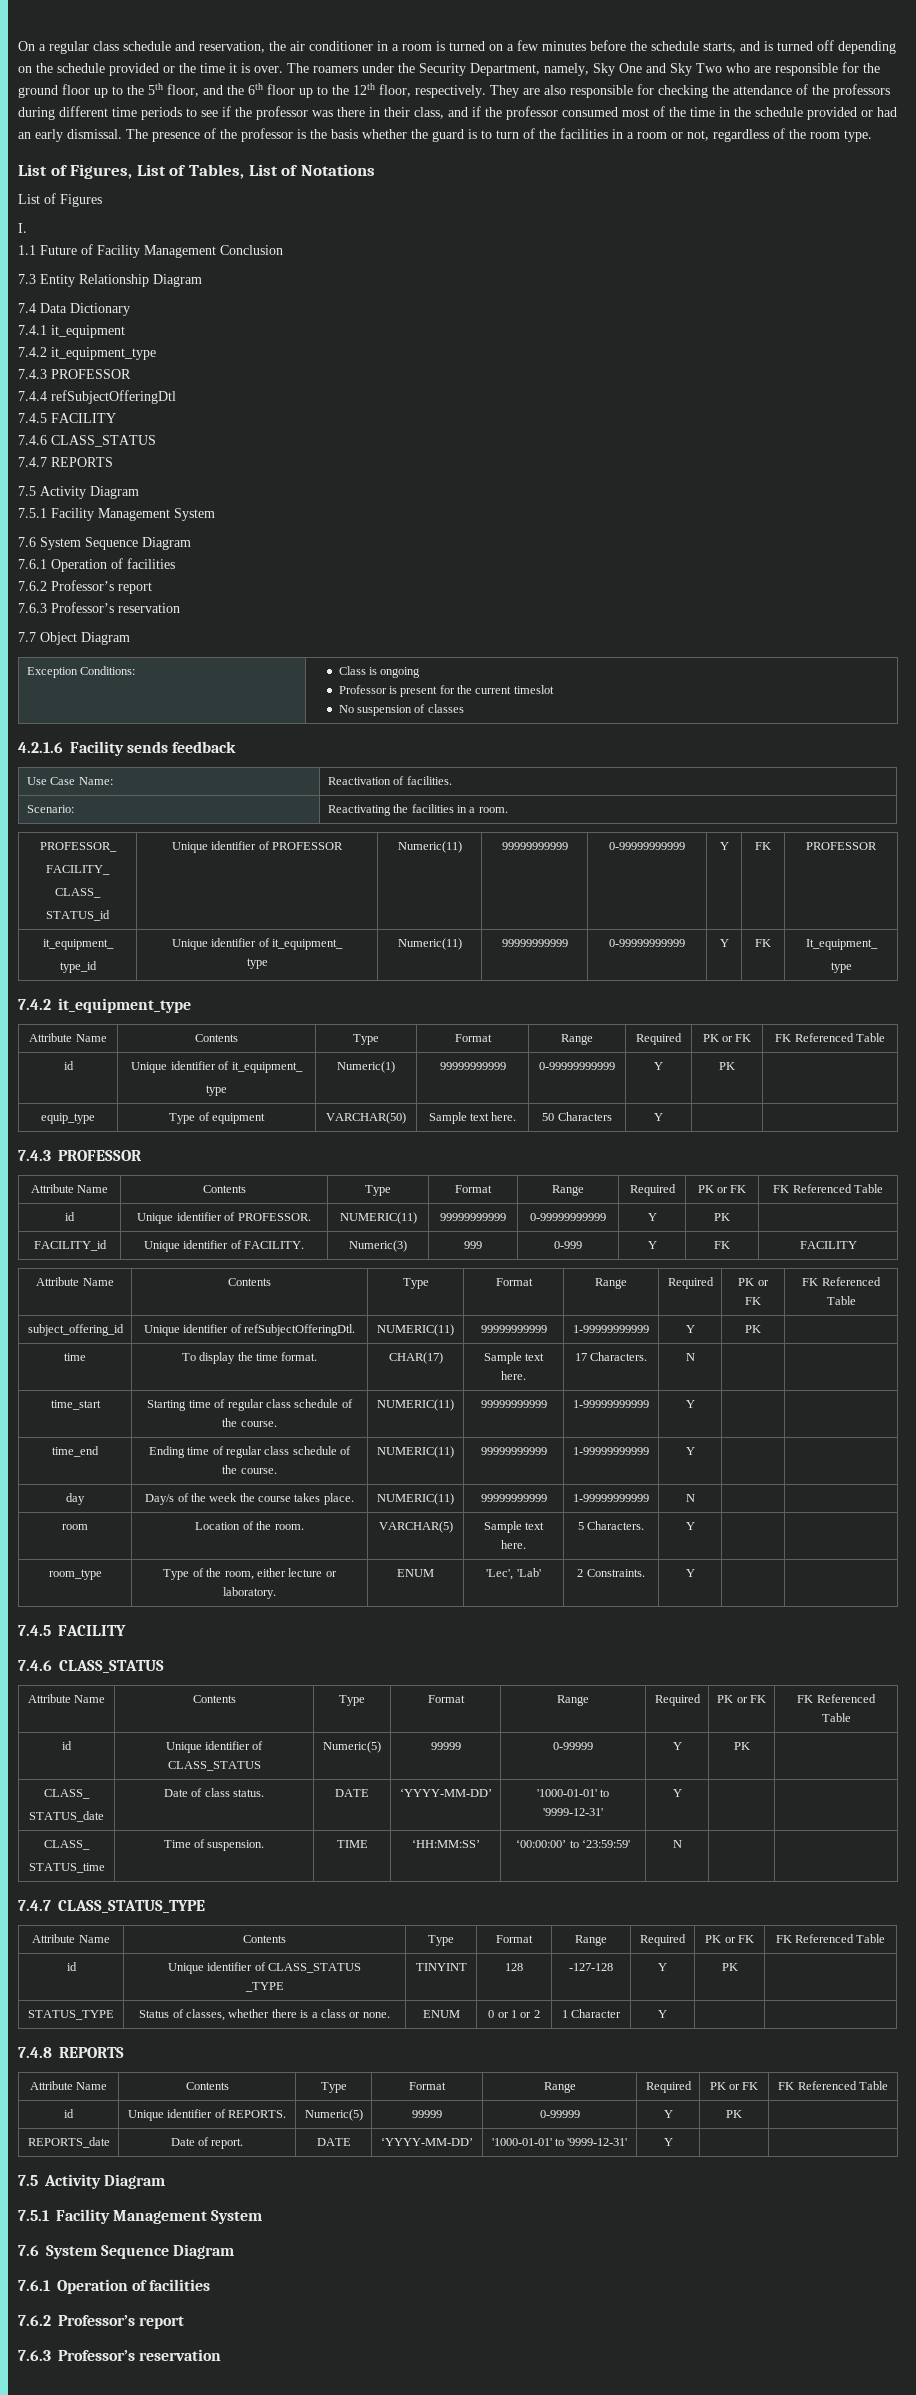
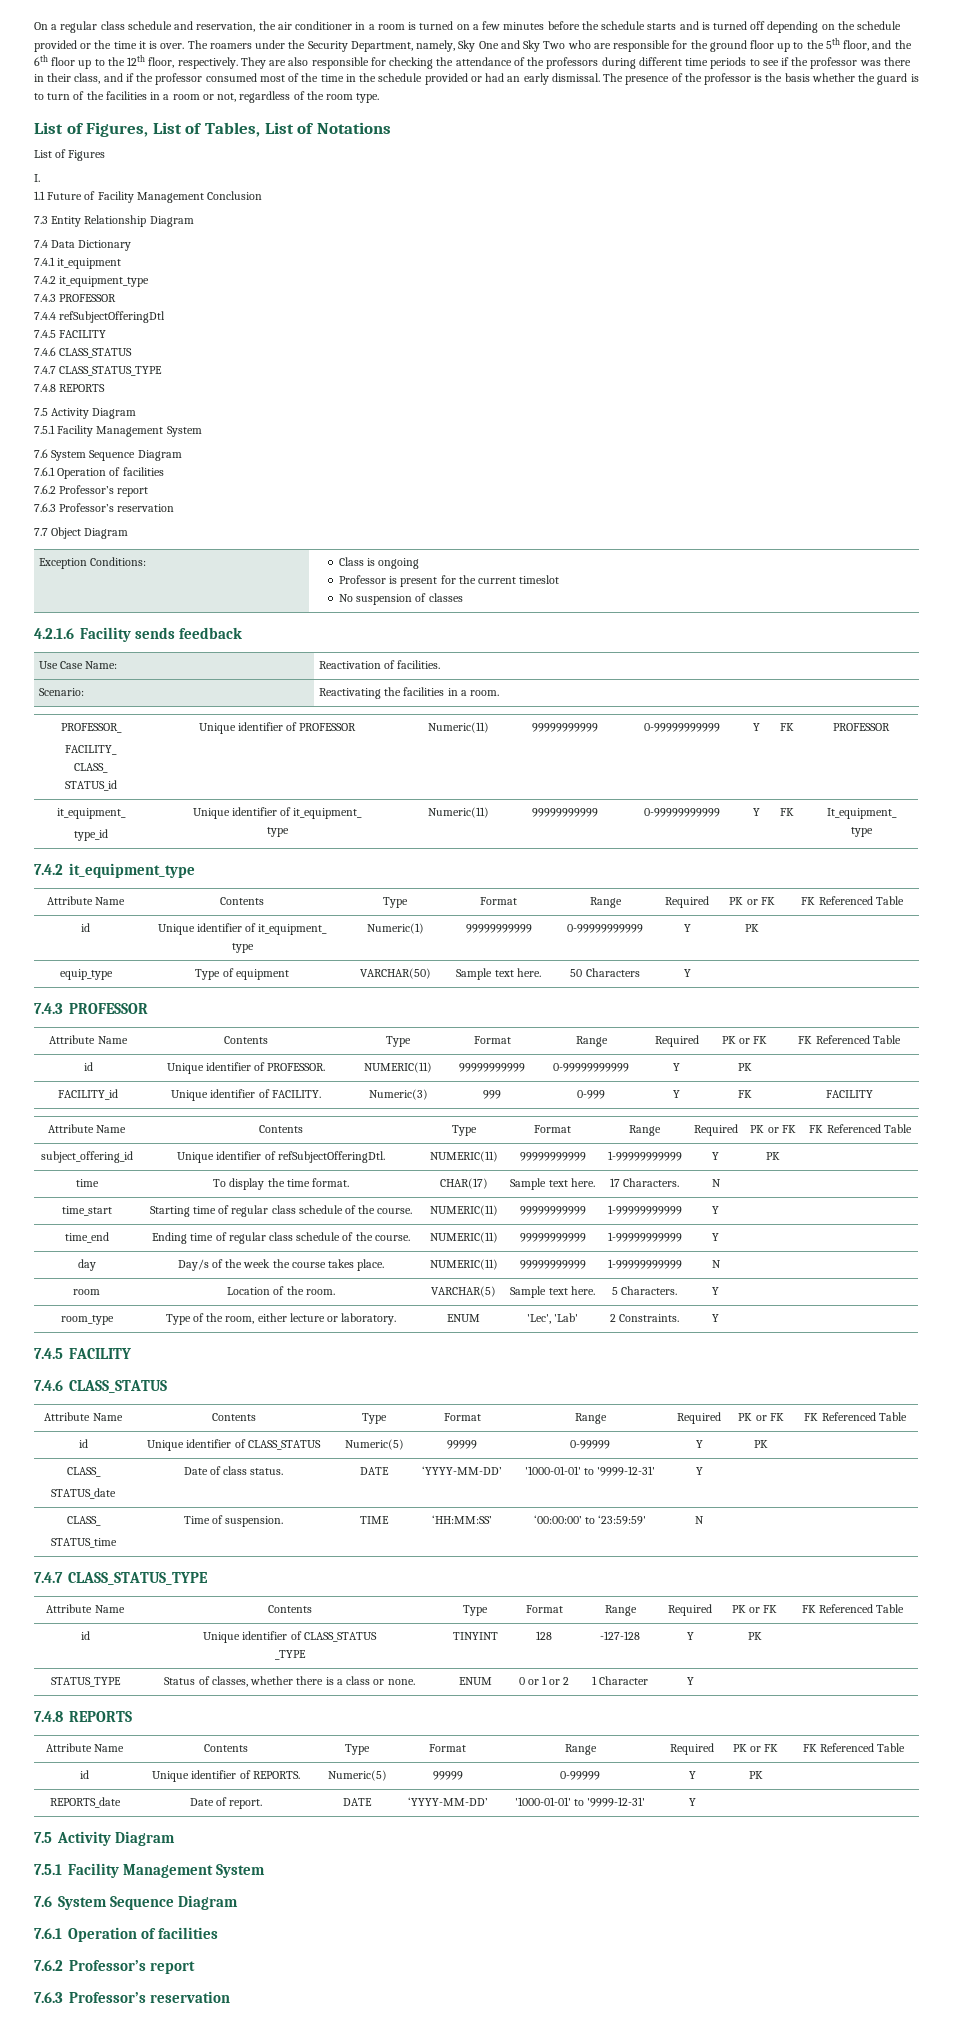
[703,42,736,53] starts, -> [647,23,677,30] starts
(47, 462) none -> [59,366,163,376] [34,384,56,392] CLASS_STATUS_TYPE // 7.4.8

